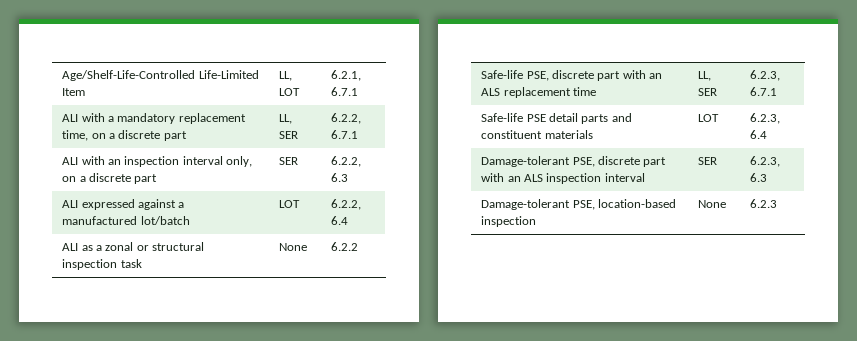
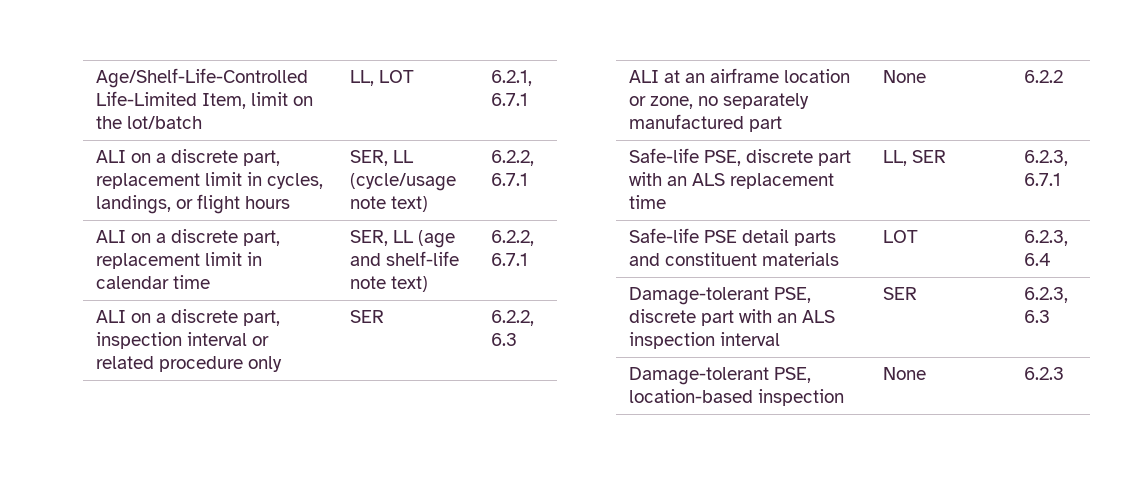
[62,88,86,96] Item -> [202,92,314,109] [96,116,203,129] Item, limit on the lot/batch
[81,113,246,124] [62,130,187,141] [279,114,293,124] [279,131,299,139] [331,113,362,124] [331,130,359,139] [62,156,253,167] [62,173,158,184] [279,157,299,165] [331,156,362,167] [331,173,349,182] [62,199,185,210] [62,216,190,225] [279,200,301,208] [331,199,362,210] [331,216,349,225] [62,242,205,251] [62,259,142,270] with a mandatory replacement time, on a discrete part | LL, SER | 6.2.2, 6.7.1 // ALI with an inspection interval only, on a discrete part | SER | 6.2.2, 6.3 // ALI expressed against a manufactured lot/batch | LOT | 6.2.2, 6.4 // ALI as a zonal or structural inspection task -> [131,149,281,166] [96,172,324,189] [96,194,291,214] [350,150,415,166] [350,173,457,191] [350,196,429,212] [491,150,535,166] [491,173,529,186] [96,229,281,246] [96,252,263,269] [96,275,211,289] [350,230,456,248] [350,251,460,266] [350,276,429,292] [491,230,535,246] [491,253,529,266] [96,309,281,326] [96,332,270,349] [96,356,283,372] [350,310,385,323] [491,310,535,326] [491,333,518,346] [629,68,851,83] [629,93,810,109] [629,114,783,132] on a discrete part, replacement limit in cycles, landings, or flight hours | SER, LL (cycle/usage note text) | 6.2.2, 6.7.1 // ALI on a discrete part, replacement limit in calendar time | SER, LL (age and shelf-life note text) | 6.2.2, 6.7.1 // ALI on a discrete part, inspection interval or related procedure only | SER | 6.2.2, 6.3 // ALI at an airframe location or zone, no separately manufactured part

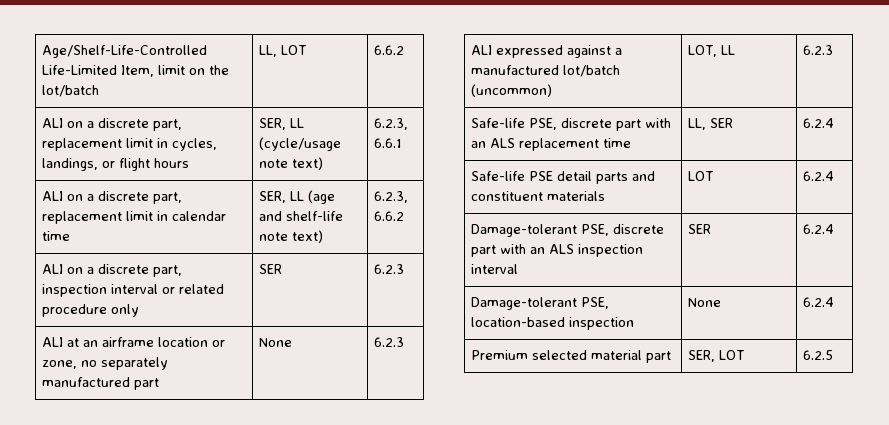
[491,70,533,86] [491,93,529,106] 6.2.1, 6.7.1 -> [373,45,404,55] 6.6.2
[491,150,535,166] [491,173,529,186] 6.2.2, 6.7.1 -> [373,118,408,130] [373,138,402,148] 6.2.3, 6.6.1
[491,230,535,246] [491,253,529,266] 6.2.2, 6.7.1 -> [373,191,408,203] [373,211,404,221] 6.2.3, 6.6.2
[491,310,535,326] [491,333,518,346] 6.2.2, 6.3 -> [373,264,404,274] 6.2.3
[1024,70,1064,83] 6.2.2 -> [373,337,404,347] [470,45,622,58] [470,65,620,77] [470,84,552,97] [687,45,735,57] [802,45,833,55] 6.2.3 // ALI expressed against a manufactured lot/batch (uncommon) | LOT, LL | 6.2.3
[1024,150,1069,166] [1024,173,1062,186] 6.2.3, 6.7.1 -> [802,118,834,128] 6.2.4
[1024,230,1069,246] [1024,253,1052,266] 6.2.3, 6.4 -> [802,171,834,181] 6.2.4
[1024,287,1069,303] [1024,310,1051,323] 6.2.3, 6.3 -> [802,224,834,234] 6.2.4
[1024,367,1065,380] 6.2.3 -> [802,297,834,307] [470,350,671,363] [687,350,744,362] [802,350,833,360] 6.2.4 // Premium selected material part | SER, LOT | 6.2.5

